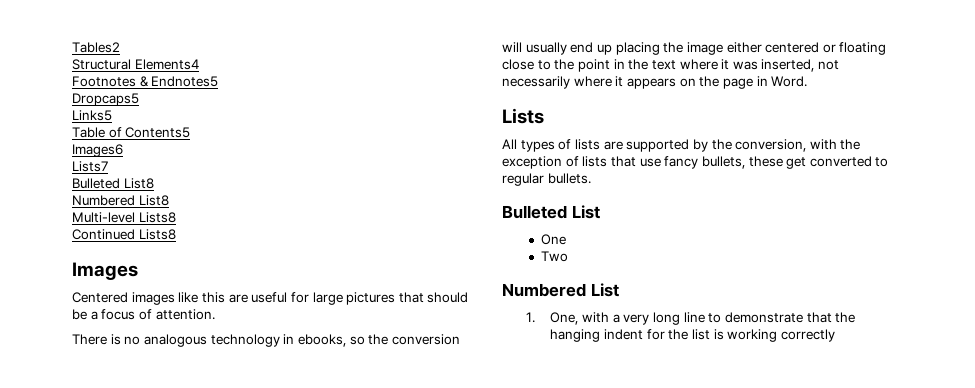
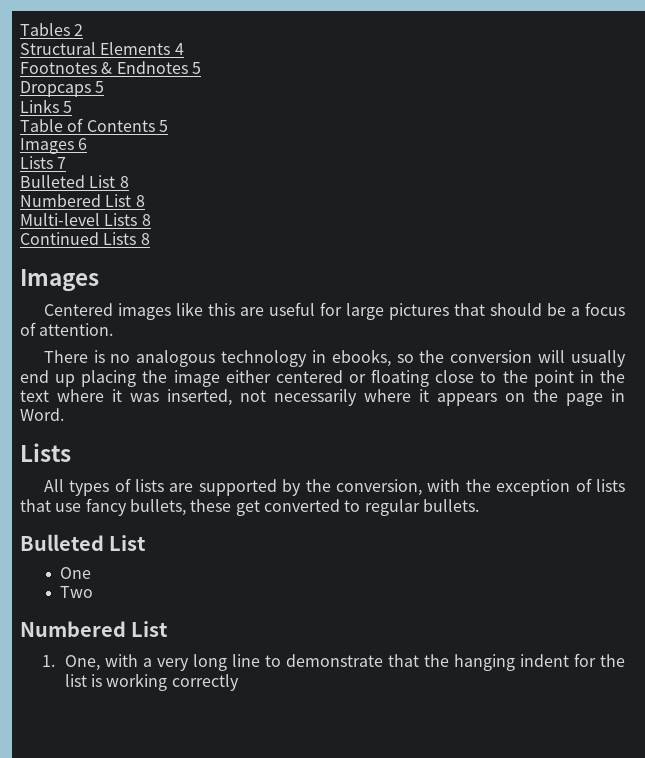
[72,42,120,53] Tables2 -> [20,23,84,36] Tables 2
[134,59,199,70] Elements4 -> [100,42,184,55] Elements 4
[151,76,219,87] [72,93,139,106] [72,110,112,121] [72,127,191,138] [72,144,123,157] [72,161,108,172] [72,178,154,189] [72,195,169,206] Endnotes5 // Dropcaps5 // Links5 // Table of Contents5 // Images6 // Lists7 // Bulleted List8 // Numbered List8 -> [116,61,201,74] [20,81,105,97] [20,99,73,113] [20,118,168,132] [20,138,88,154] [20,156,67,169] [20,175,129,188] [20,194,145,207] Endnotes 5 // Dropcaps 5 // Links 5 // Table of Contents 5 // Images 6 // Lists 7 // Bulleted List 8 // Numbered List 8
[138,212,176,223] Lists8 -> [104,213,151,226] Lists 8
[138,229,176,240] Lists8 -> [103,232,150,245] Lists 8

